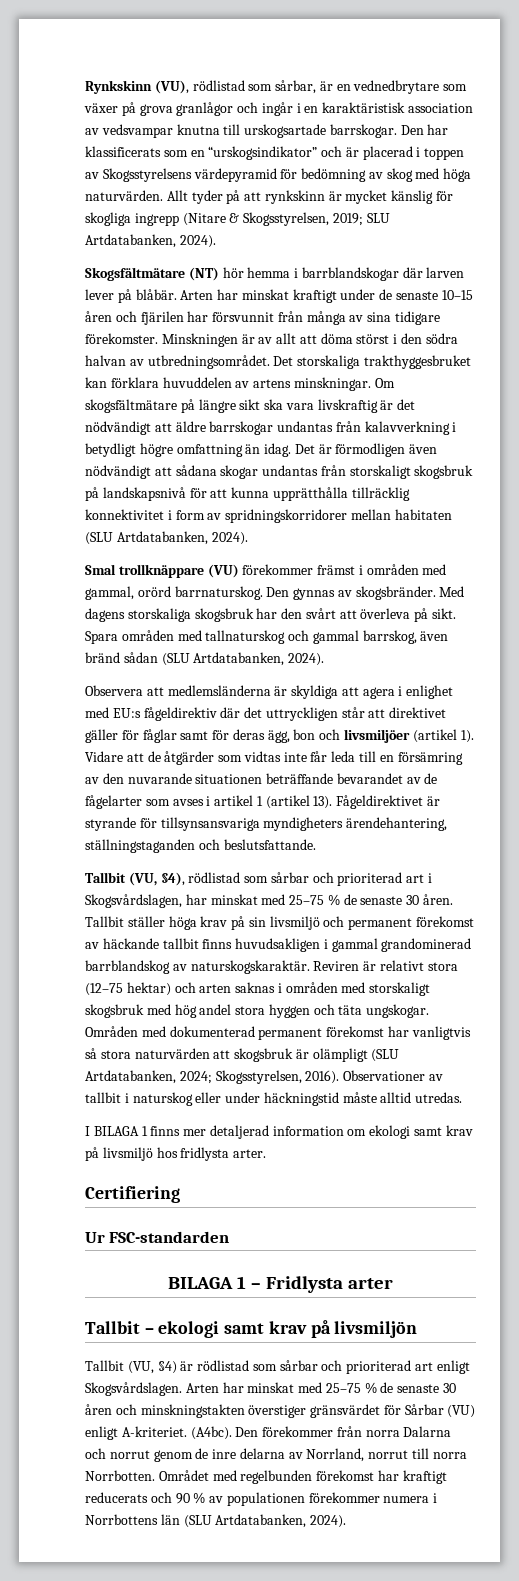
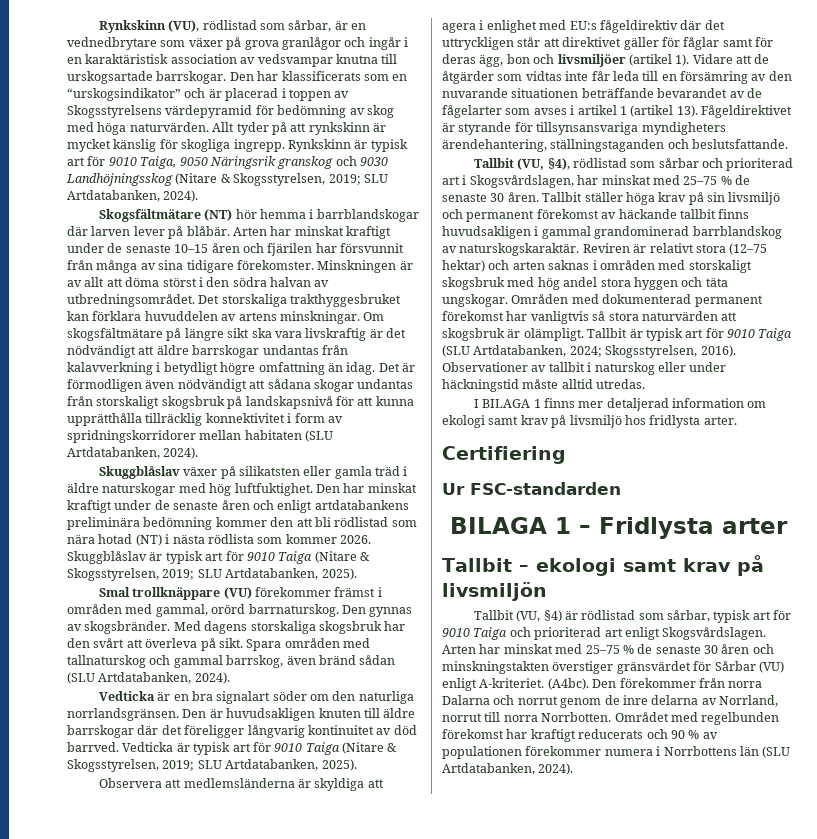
[134,213,179,226] ingrepp -> [233,139,408,152] [67,156,388,169] [66,173,173,186] ingrepp. Rynkskinn är typisk art för 9010 Taiga, 9050 Näringsrik granskog och 9030 Landhöjningsskog
(248, 538) none -> [98,466,408,479] [67,483,417,496] [67,500,409,513] [67,517,417,530] [67,534,371,546] [67,551,370,564] [67,568,357,581] // Skuggblåslav växer på silikatsten eller gamla träd i äldre naturskogar med hög luftfuktighet. Den har minskat kraftigt under de senaste åren och enligt artdatabankens preliminära bedömning kommer den att bli rödlistad som nära hotad (NT) i nästa rödlista som kommer 2026. Skuggblåslav är typisk art för 9010 Taiga (Nitare & Skogsstyrelsen, 2019; SLU Artdatabanken, 2025).
(325, 659) none -> [98,691,414,704] [67,708,416,721] [67,725,417,738] [67,742,398,755] [67,759,357,772] // Vedticka är en bra signalart söder om den naturliga norrlandsgränsen. Den är huvudsakligen knuten till äldre barrskogar där det föreligger långvarig kontinuitet av död barrved. Vedticka är typisk art för 9010 Taiga (Nitare & Skogsstyrelsen, 2019; SLU Artdatabanken, 2025).
[312,1048,368,1062] olämpligt -> [523,328,793,341] olämpligt. Tallbit är typisk art för 9010 Taiga
[279,1360,318,1371] sårbar -> [667,610,792,623] [442,627,508,640] sårbar, typisk art för 9010 Taiga

